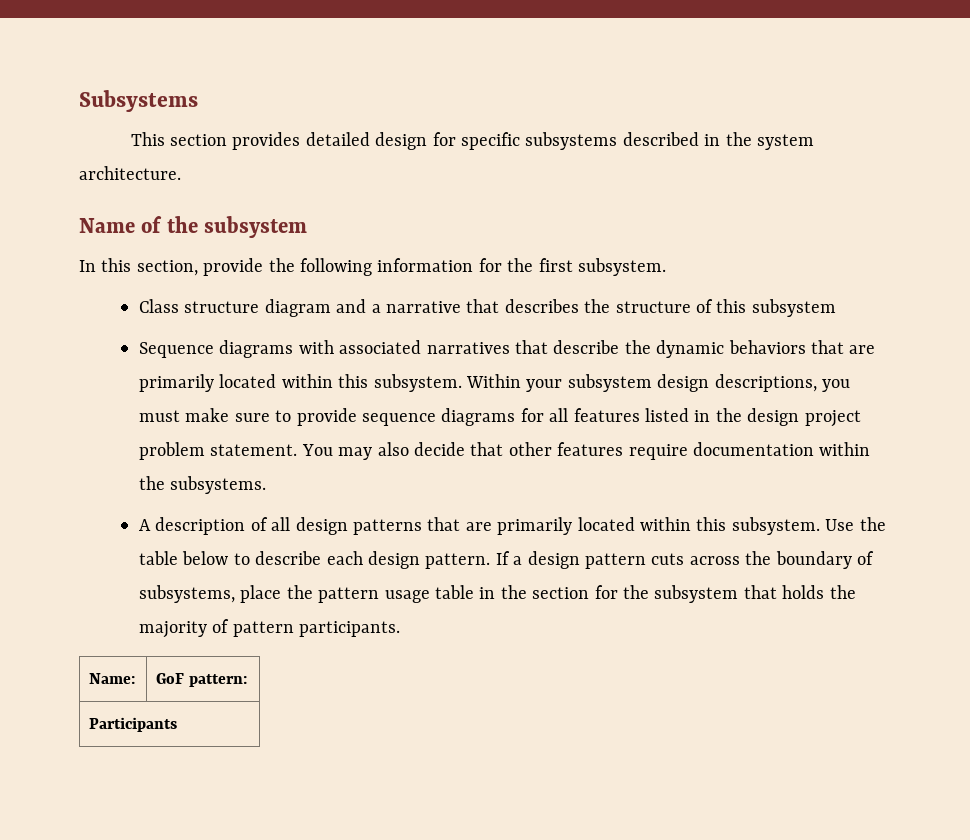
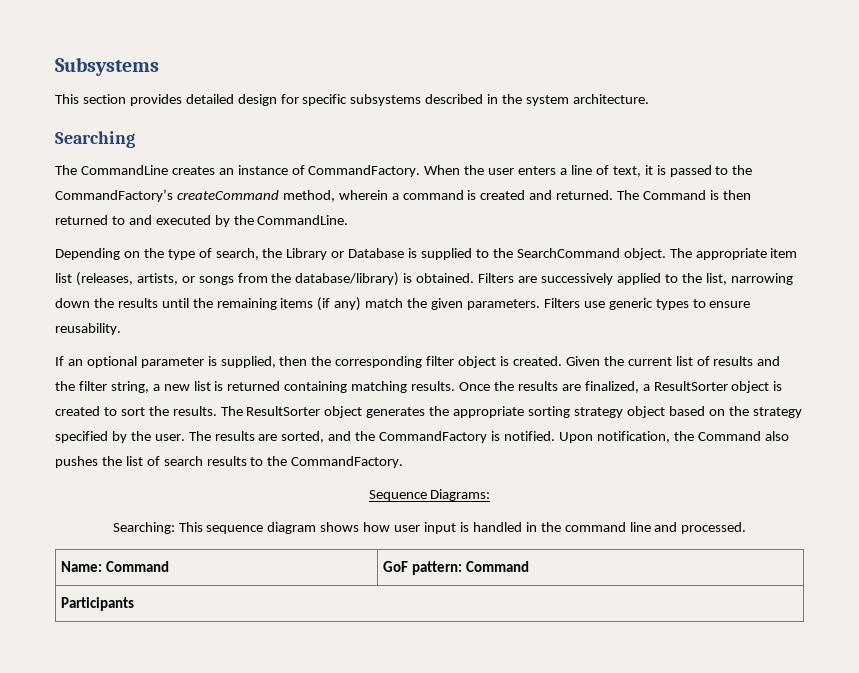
[79,216,308,238] [79,258,666,276] [139,299,836,317] [139,340,876,358] [139,374,851,392] [139,408,861,427] [139,442,871,460] [139,476,267,494] [139,517,886,535] [139,551,875,569] [139,585,856,603] [139,619,401,638] Name of the subsystem // In this section, provide the following information for the first subsystem. // Class structure diagram and a narrative that describes the structure of this subsystem // Sequence diagrams with associated narratives that describe the dynamic behaviors that are primarily located within this subsystem. Within your subsystem design descriptions, you must make sure to provide sequence diagrams for all features listed in the design project problem statement. You may also decide that other features require documentation within the subsystems. // A description of all design patterns that are primarily located within this subsystem. Use the table below to describe each design pattern. If a design pattern cuts across the boundary of subsystems, place the pattern usage table in the section for the subsystem that holds the majority of pattern participants. -> [55,131,135,148] [55,165,753,177] [55,189,751,202] [55,215,349,227] [55,248,798,260] [55,272,793,286] [55,297,751,311] [55,323,121,335] [55,356,781,368] [55,381,783,393] [55,406,802,418] [55,431,789,443] [55,456,404,468] [368,489,491,501] [112,522,747,534] Searching // The CommandLine creates an instance of CommandFactory. When the user enters a line of text, it is passed to the CommandFactory’s createCommand method, wherein a command is created and returned. The Command is then returned to and executed by the CommandLine. // Depending on the type of search, the Library or Database is supplied to the SearchCommand object. The appropriate item list (releases, artists, or songs from the database/library) is obtained. Filters are successively applied to the list, narrowing down the results until the remaining items (if any) match the given parameters. Filters use generic types to ensure reusability. // If an optional parameter is supplied, then the corresponding filter object is created. Given the current list of results and the filter string, a new list is returned containing matching results. Once the results are finalized, a ResultSorter object is created to sort the results. The ResultSorter object generates the appropriate sorting strategy object based on the strategy specified by the user. The results are sorted, and the CommandFactory is notified. Upon notification, the Command also pushes the list of search results to the CommandFactory. // Sequence Diagrams: // Searching: This sequence diagram shows how user input is handled in the command line and processed.
(136, 678) none -> [106,561,170,572] Command
(247, 680) none -> [465,561,529,572] Command

